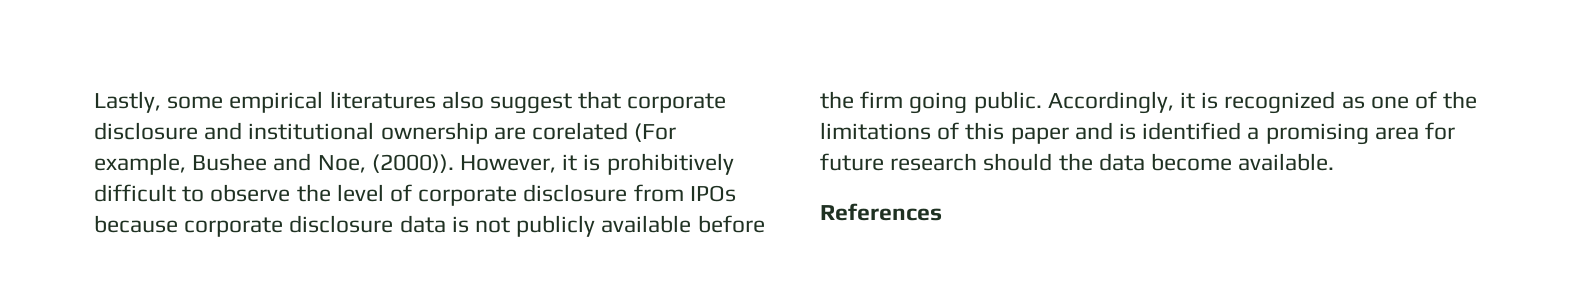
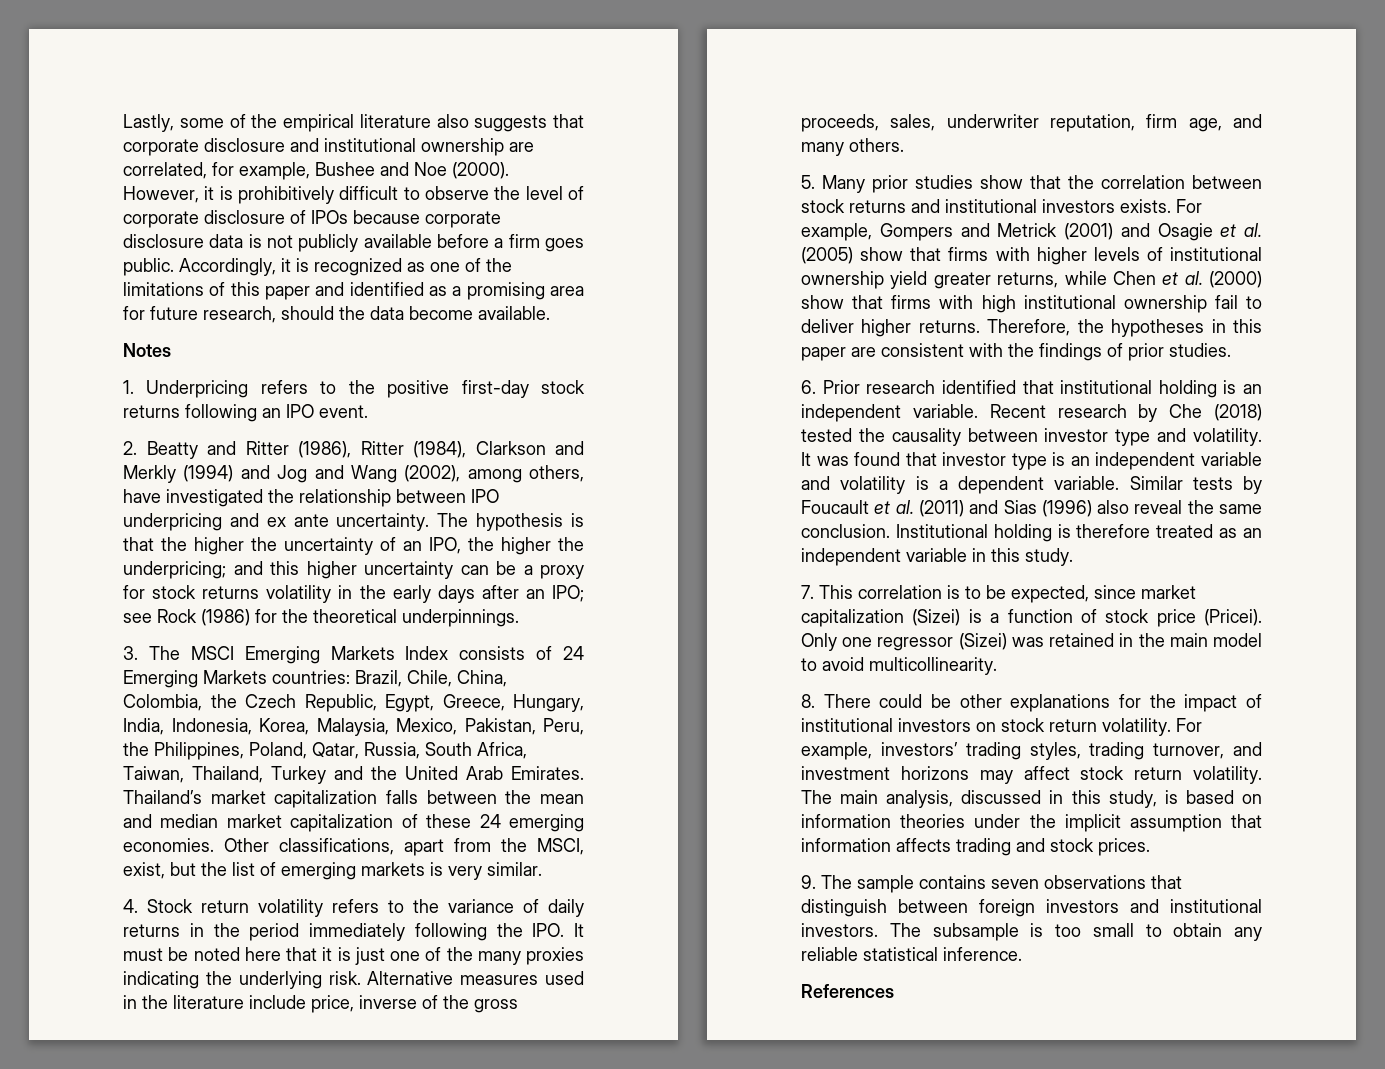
[229,91,573,114] empirical literatures also suggest -> [229,114,548,132] of the empirical literature also suggests
[532,122,677,142] corelated (For -> [123,162,234,179] correlated, for
[317,154,454,173] Noe, (2000)). -> [414,162,509,179] Noe (2000).
[633,184,684,202] from -> [290,210,306,224] of
[820,91,968,114] the firm going -> [494,234,584,252] a firm goes
[1119,122,1242,140] is identified -> [349,282,447,296] identified as
[890,153,978,171] research -> [203,306,276,323] research,
(1335, 162) none -> [123,343,171,357] [123,380,585,398] [123,404,368,422] [123,441,584,459] [123,465,584,483] [123,489,499,507] [123,513,584,531] [123,537,584,555] [123,561,584,579] [123,585,585,603] [123,609,519,627] [123,646,584,664] [123,670,507,688] [123,694,584,712] [123,718,584,736] [123,742,527,760] [123,766,584,784] [123,790,584,808] [123,814,584,832] [123,838,584,856] [123,862,542,880] [123,899,584,917] [123,923,584,941] [123,947,584,965] [123,971,584,989] [123,995,518,1013] [801,114,1262,132] [801,138,904,156] [801,175,1262,193] [801,199,1202,213] [801,223,1262,241] [801,247,1262,265] [801,271,1262,289] [801,295,1262,313] [801,319,1262,337] [801,343,1231,361] [801,380,1262,398] [801,404,1262,422] [801,428,1262,446] [801,452,1262,470] [801,476,1262,494] [801,500,1262,517] [801,524,1262,542] [801,548,1073,566] [801,585,1196,603] [801,609,1262,627] [801,633,1262,651] [801,657,997,675] [801,694,1262,712] [801,718,1202,736] [801,742,1262,760] [801,766,1262,784] [801,790,1262,808] [801,814,1262,832] [801,838,1150,856] [801,875,1182,893] [801,899,1262,917] [801,923,1262,941] [801,947,1022,961] // Notes // 1. Underpricing refers to the positive first-day stock returns following an IPO event. // 2. Beatty and Ritter (1986), Ritter (1984), Clarkson and Merkly (1994) and Jog and Wang (2002), among others, have investigated the relationship between IPO underpricing and ex ante uncertainty. The hypothesis is that the higher the uncertainty of an IPO, the higher the underpricing; and this higher uncertainty can be a proxy for stock returns volatility in the early days after an IPO; see Rock (1986) for the theoretical underpinnings. // 3. The MSCI Emerging Markets Index consists of 24 Emerging Markets countries: Brazil, Chile, China, Colombia, the Czech Republic, Egypt, Greece, Hungary, India, Indonesia, Korea, Malaysia, Mexico, Pakistan, Peru, the Philippines, Poland, Qatar, Russia, South Africa, Taiwan, Thailand, Turkey and the United Arab Emirates. Thailand’s market capitalization falls between the mean and median market capitalization of these 24 emerging economies. Other classifications, apart from the MSCI, exist, but the list of emerging markets is very similar. // 4. Stock return volatility refers to the variance of daily returns in the period immediately following the IPO. It must be noted here that it is just one of the many proxies indicating the underlying risk. Alternative measures used in the literature include price, inverse of the gross proceeds, sales, underwriter reputation, firm age, and many others. // 5. Many prior studies show that the correlation between stock returns and institutional investors exists. For example, Gompers and Metrick (2001) and Osagie et al. (2005) show that firms with higher levels of institutional ownership yield greater returns, while Chen et al. (2000) show that firms with high institutional ownership fail to deliver higher returns. Therefore, the hypotheses in this paper are consistent with the findings of prior studies. // 6. Prior research identified that institutional holding is an independent variable. Recent research by Che (2018) tested the causality between investor type and volatility. It was found that investor type is an independent variable and volatility is a dependent variable. Similar tests by Foucault et al. (2011) and Sias (1996) also reveal the same conclusion. Institutional holding is therefore treated as an independent variable in this study. // 7. This correlation is to be expected, since market capitalization (Sizei) is a function of stock price (Pricei). Only one regressor (Sizei) was retained in the main model to avoid multicollinearity. // 8. There could be other explanations for the impact of institutional investors on stock return volatility. For example, investors’ trading styles, trading turnover, and investment horizons may affect stock return volatility. The main analysis, discussed in this study, is based on information theories under the implicit assumption that information affects trading and stock prices. // 9. The sample contains seven observations that distinguish between foreign investors and institutional investors. The subsample is too small to obtain any reliable statistical inference.

